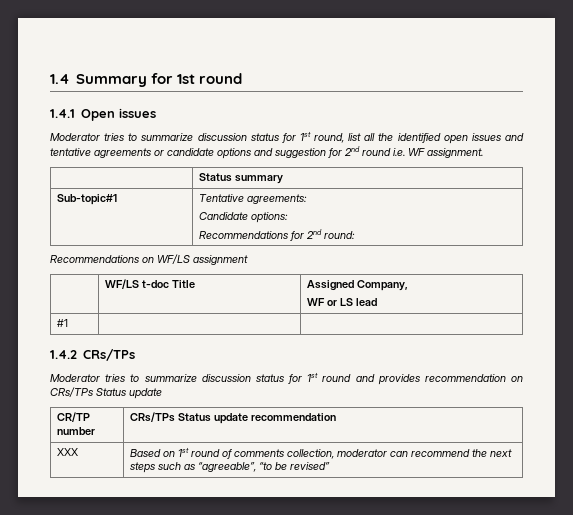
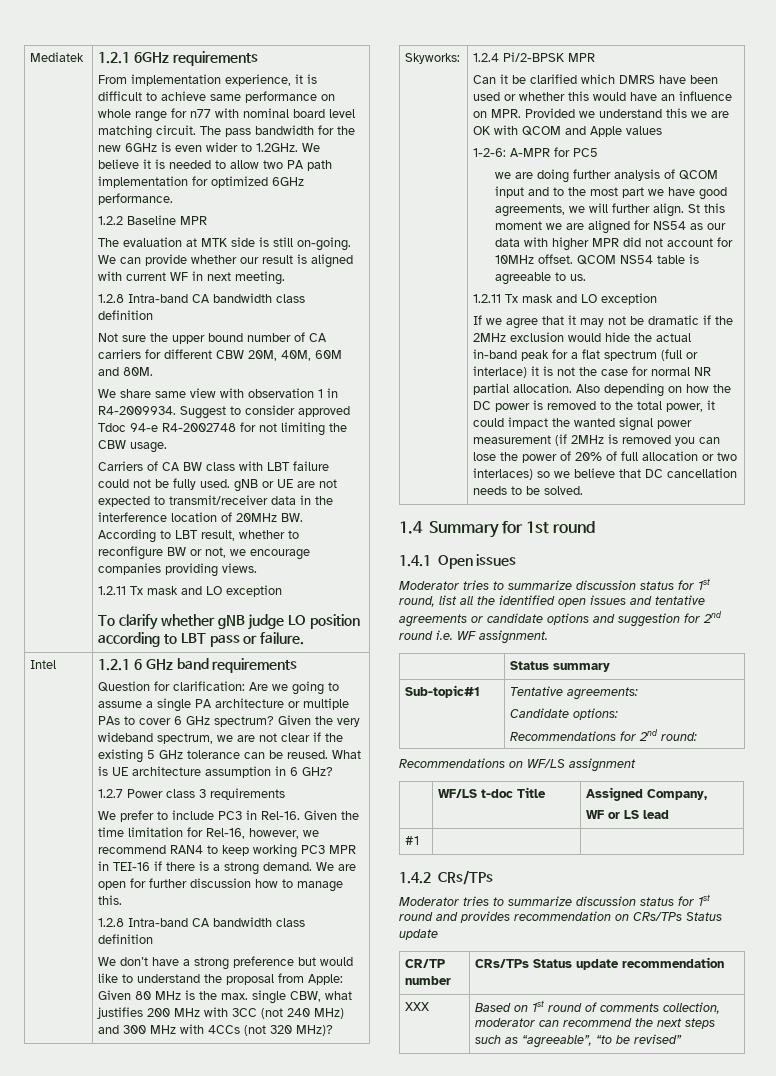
(50, 79) none -> [30,52,85,62] [98,51,258,66] [98,74,318,86] [98,91,336,103] [98,108,356,122] [98,125,356,139] [98,142,321,152] [98,159,333,171] [98,176,305,188] [98,193,174,205] [98,215,208,225] [98,237,352,251] [98,254,354,268] [98,271,286,285] [98,293,306,303] [98,310,154,320] [98,332,328,344] [98,349,343,361] [98,367,154,376] [98,388,339,398] [98,405,351,419] [98,422,348,436] [98,440,168,453] [98,461,330,471] [98,478,338,492] [98,495,334,507] [98,512,304,522] [98,529,300,543] [98,546,311,560] [98,563,258,577] [98,585,283,597] [98,614,361,630] [98,632,305,647] [30,660,57,669] [98,658,298,673] [98,681,340,695] [98,698,350,712] [98,715,361,727] [98,732,344,744] [98,749,362,763] [98,766,334,778] [98,788,286,800] [98,810,360,822] [98,827,320,839] [98,844,357,858] [98,861,357,875] [98,878,344,892] [98,895,123,905] [98,917,306,927] [98,934,154,944] [98,956,354,970] [98,973,344,985] [98,990,353,1004] [97,1007,345,1019] [98,1024,334,1036] [405,53,461,64] [473,52,596,62] [473,74,719,84] [473,91,733,101] [473,108,730,118] [473,125,663,137] [473,147,599,157] [494,169,718,183] [494,186,727,200] [494,203,725,217] [494,220,726,234] [494,237,733,251] [494,254,699,265] [494,272,586,285] [473,293,658,305] [473,315,734,329] [473,332,692,342] [473,349,699,361] [473,366,712,378] [473,383,732,397] [473,400,716,412] [473,417,693,431] [473,434,721,446] [473,451,738,463] [473,468,738,480] [473,486,584,495] Mediatek | 1.2.1 6GHz requirements // From implementation experience, it is difficult to achieve same performance on whole range for n77 with nominal board level matching circuit. The pass bandwidth for the new 6GHz is even wider to 1.2GHz. We believe it is needed to allow two PA path implementation for optimized 6GHz performance. // 1.2.2 Baseline MPR // The evaluation at MTK side is still on-going. We can provide whether our result is aligned with current WF in next meeting. // 1.2.8 Intra-band CA bandwidth class definition // Not sure the upper bound number of CA carriers for different CBW 20M, 40M, 60M and 80M. // We share same view with observation 1 in R4-2009934. Suggest to consider approved Tdoc 94-e R4-2002748 for not limiting the CBW usage. // Carriers of CA BW class with LBT failure could not be fully used. gNB or UE are not expected to transmit/receiver data in the interference location of 20MHz BW. According to LBT result, whether to reconfigure BW or not, we encourage companies providing views. // 1.2.11 Tx mask and LO exception // To clarify whether gNB judge LO position according to LBT pass or failure. // Intel | 1.2.1 6 GHz band requirements // Question for clarification: Are we going to assume a single PA architecture or multiple PAs to cover 6 GHz spectrum? Given the very wideband spectrum, we are not clear if the existing 5 GHz tolerance can be reused. What is UE architecture assumption in 6 GHz? // 1.2.7 Power class 3 requirements // We prefer to include PC3 in Rel-16. Given the time limitation for Rel-16, however, we recommend RAN4 to keep working PC3 MPR in TEI-16 if there is a strong demand. We are open for further discussion how to manage this. // 1.2.8 Intra-band CA bandwidth class definition // We don’t have a strong preference but would like to understand the proposal from Apple: Given 80 MHz is the max. single CBW, what justifies 200 MHz with 3CC (not 240 MHz) and 300 MHz with 4CCs (not 320 MHz)? // Skyworks: | 1.2.4 Pi/2-BPSK MPR // Can it be clarified which DMRS have been used or whether this would have an influence on MPR. Provided we understand this we are OK with QCOM and Apple values // 1-2-6: A-MPR for PC5 // we are doing further analysis of QCOM input and to the most part we have good agreements, we will further align. St this moment we are aligned for NS54 as our data with higher MPR did not account for 10MHz offset. QCOM NS54 table is agreeable to us. // 1.2.11 Tx mask and LO exception // If we agree that it may not be dramatic if the 2MHz exclusion would hide the actual in-band peak for a flat spectrum (full or interlace) it is not the case for normal NR partial allocation. Also depending on how the DC power is removed to the total power, it could impact the wanted signal power measurement (if 2MHz is removed you can lose the power of 20% of full allocation or two interlaces) so we believe that DC cancellation needs to be solved. //

